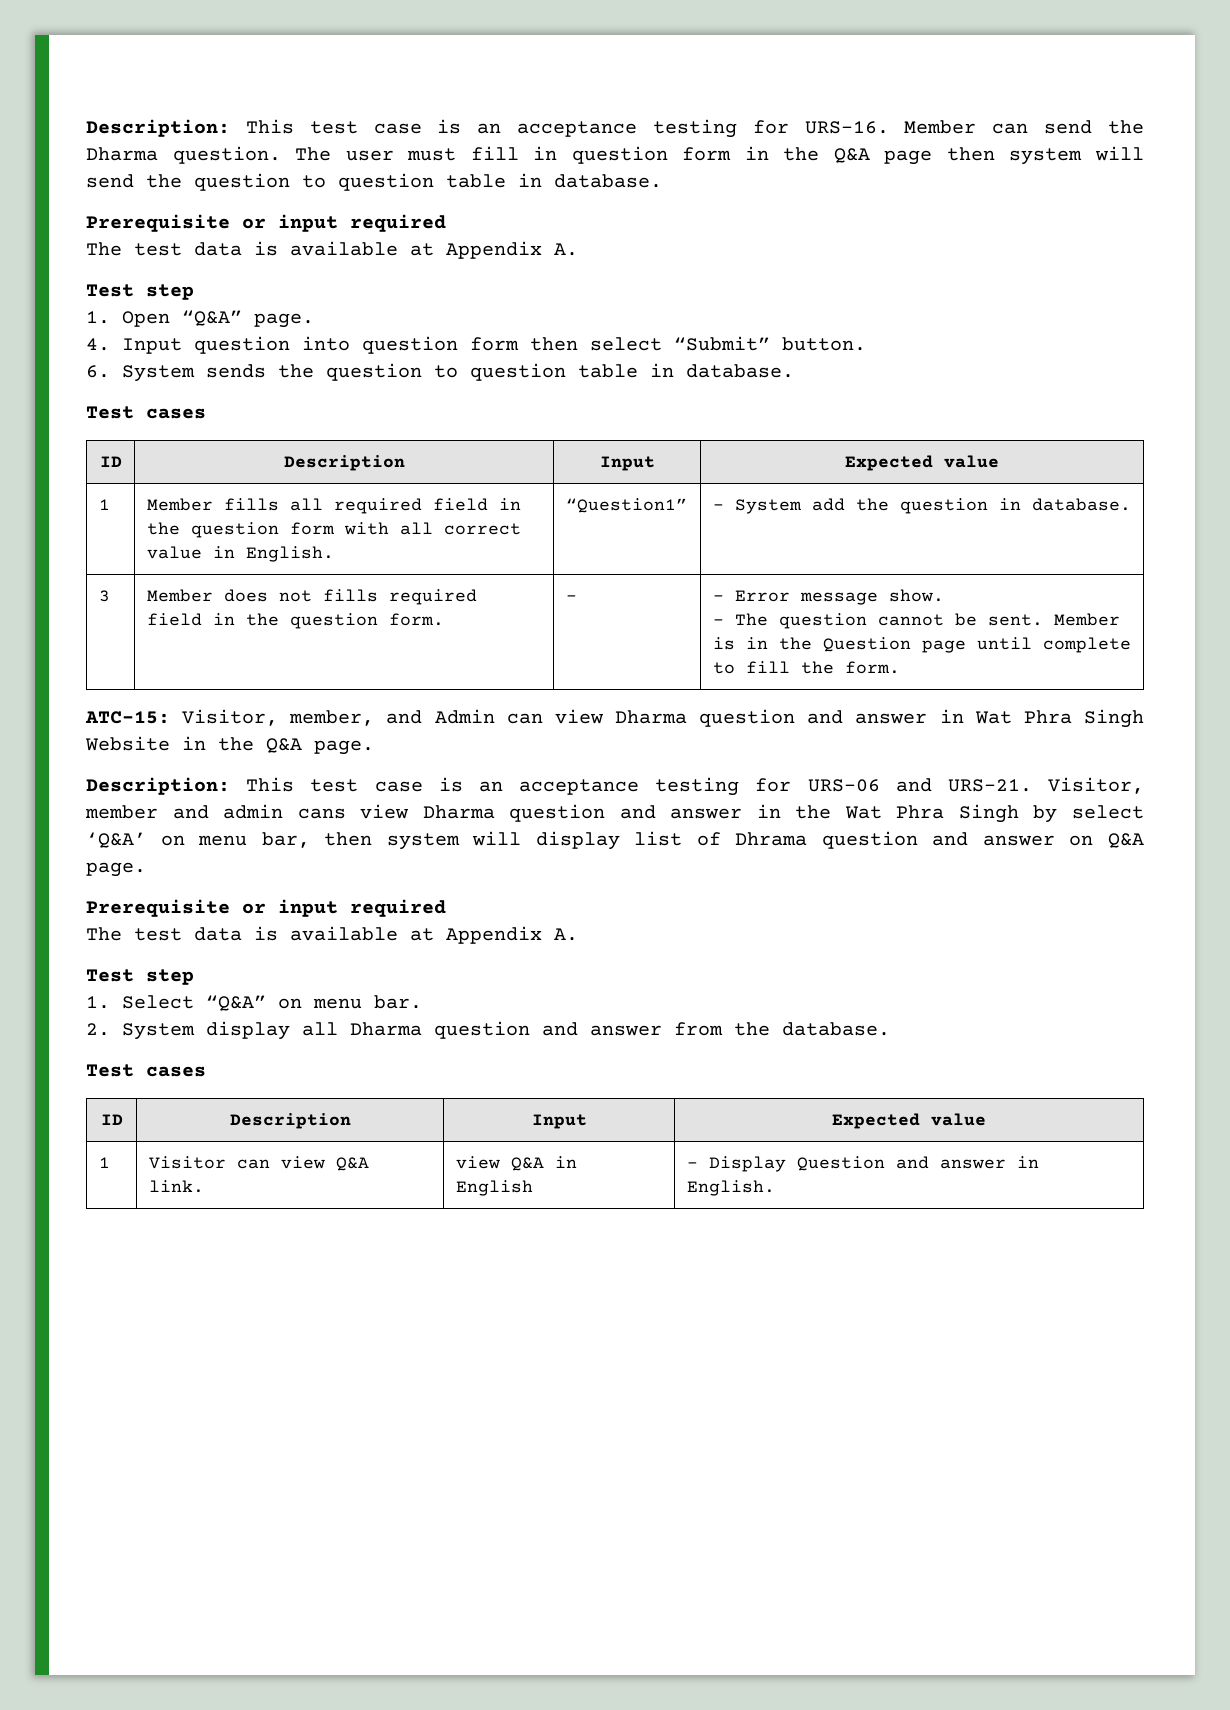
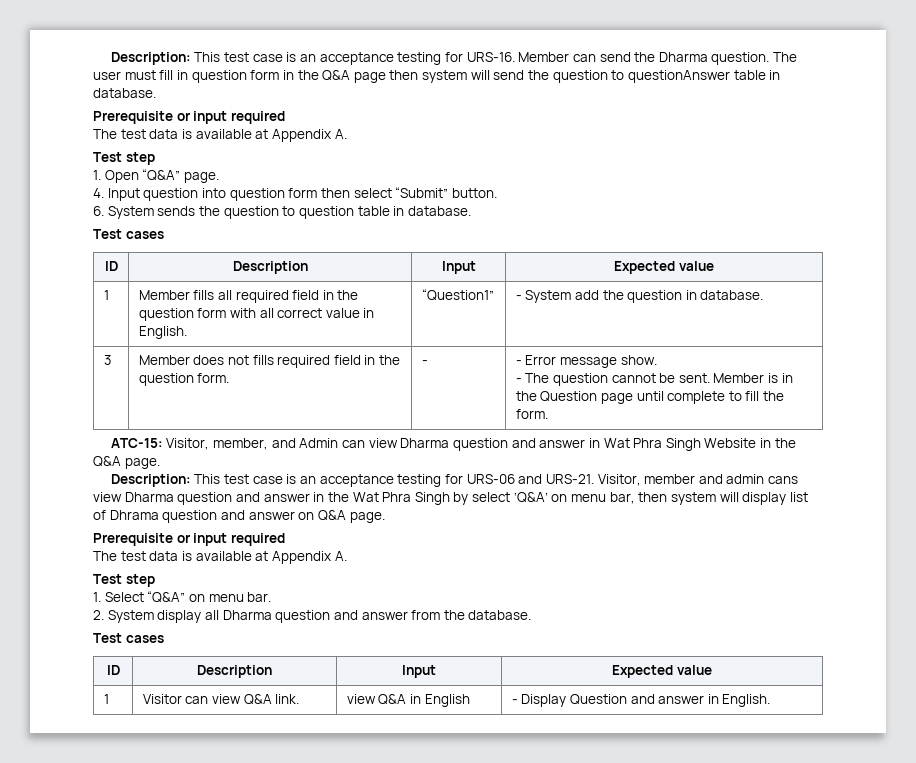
[338,173,434,191] question -> [627,70,730,83] questionAnswer

